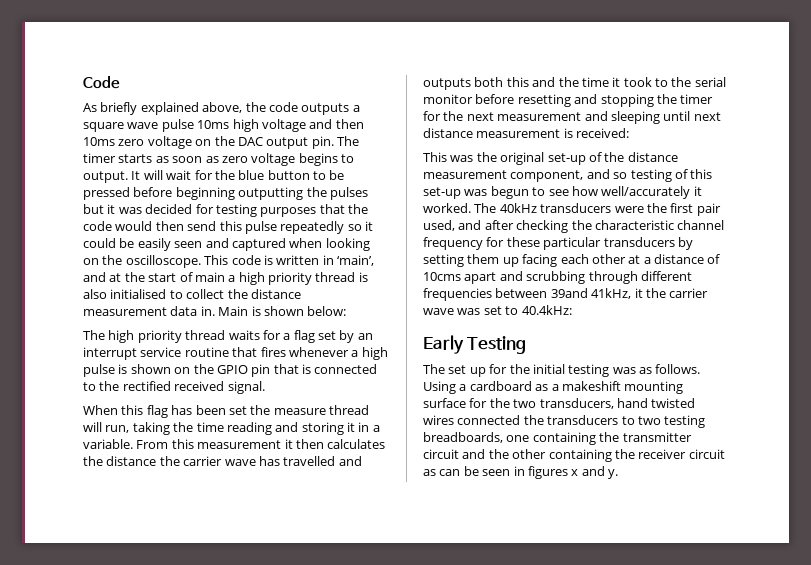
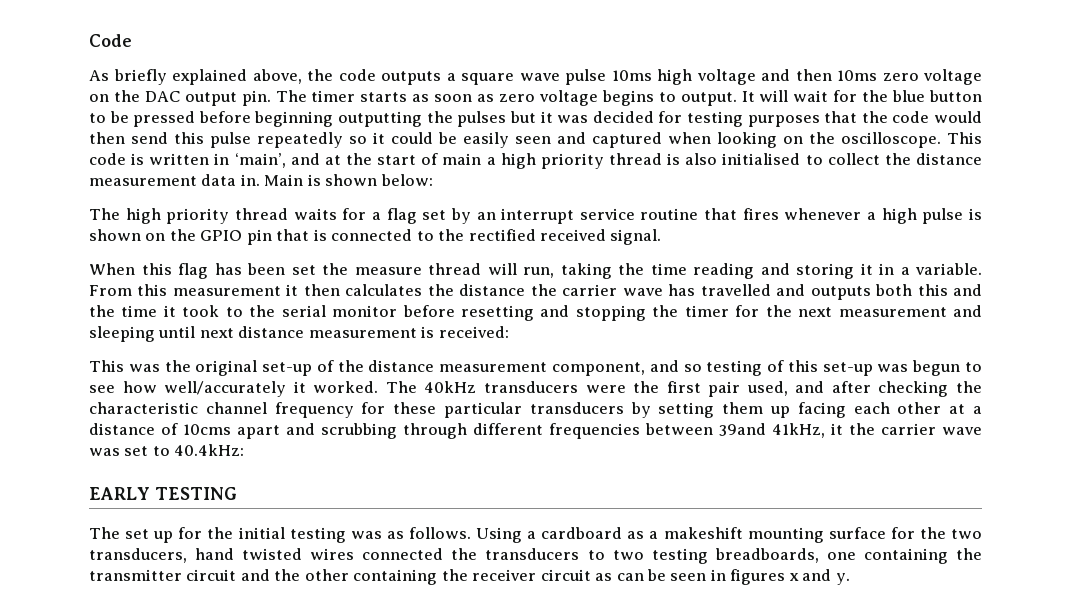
[423,335,527,354] Early Testing -> [89,487,237,500] EARLY TESTING

